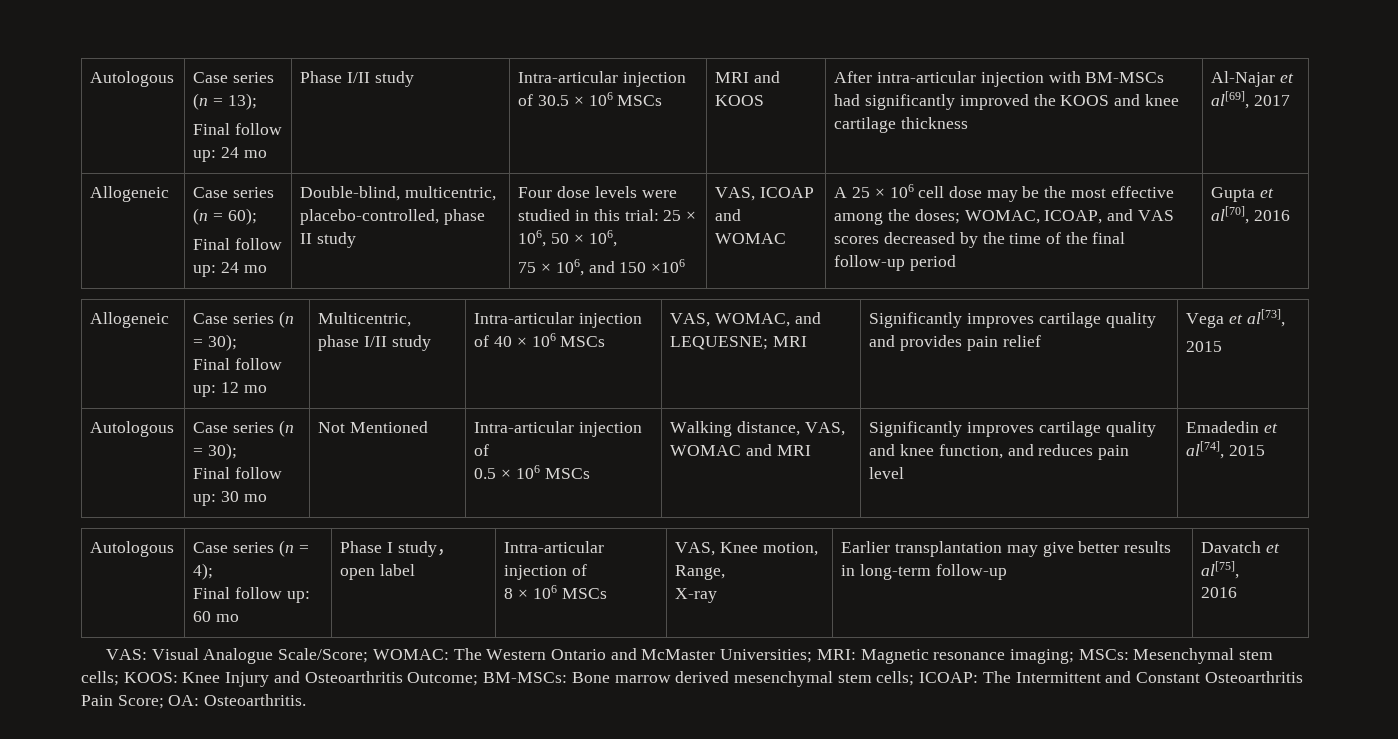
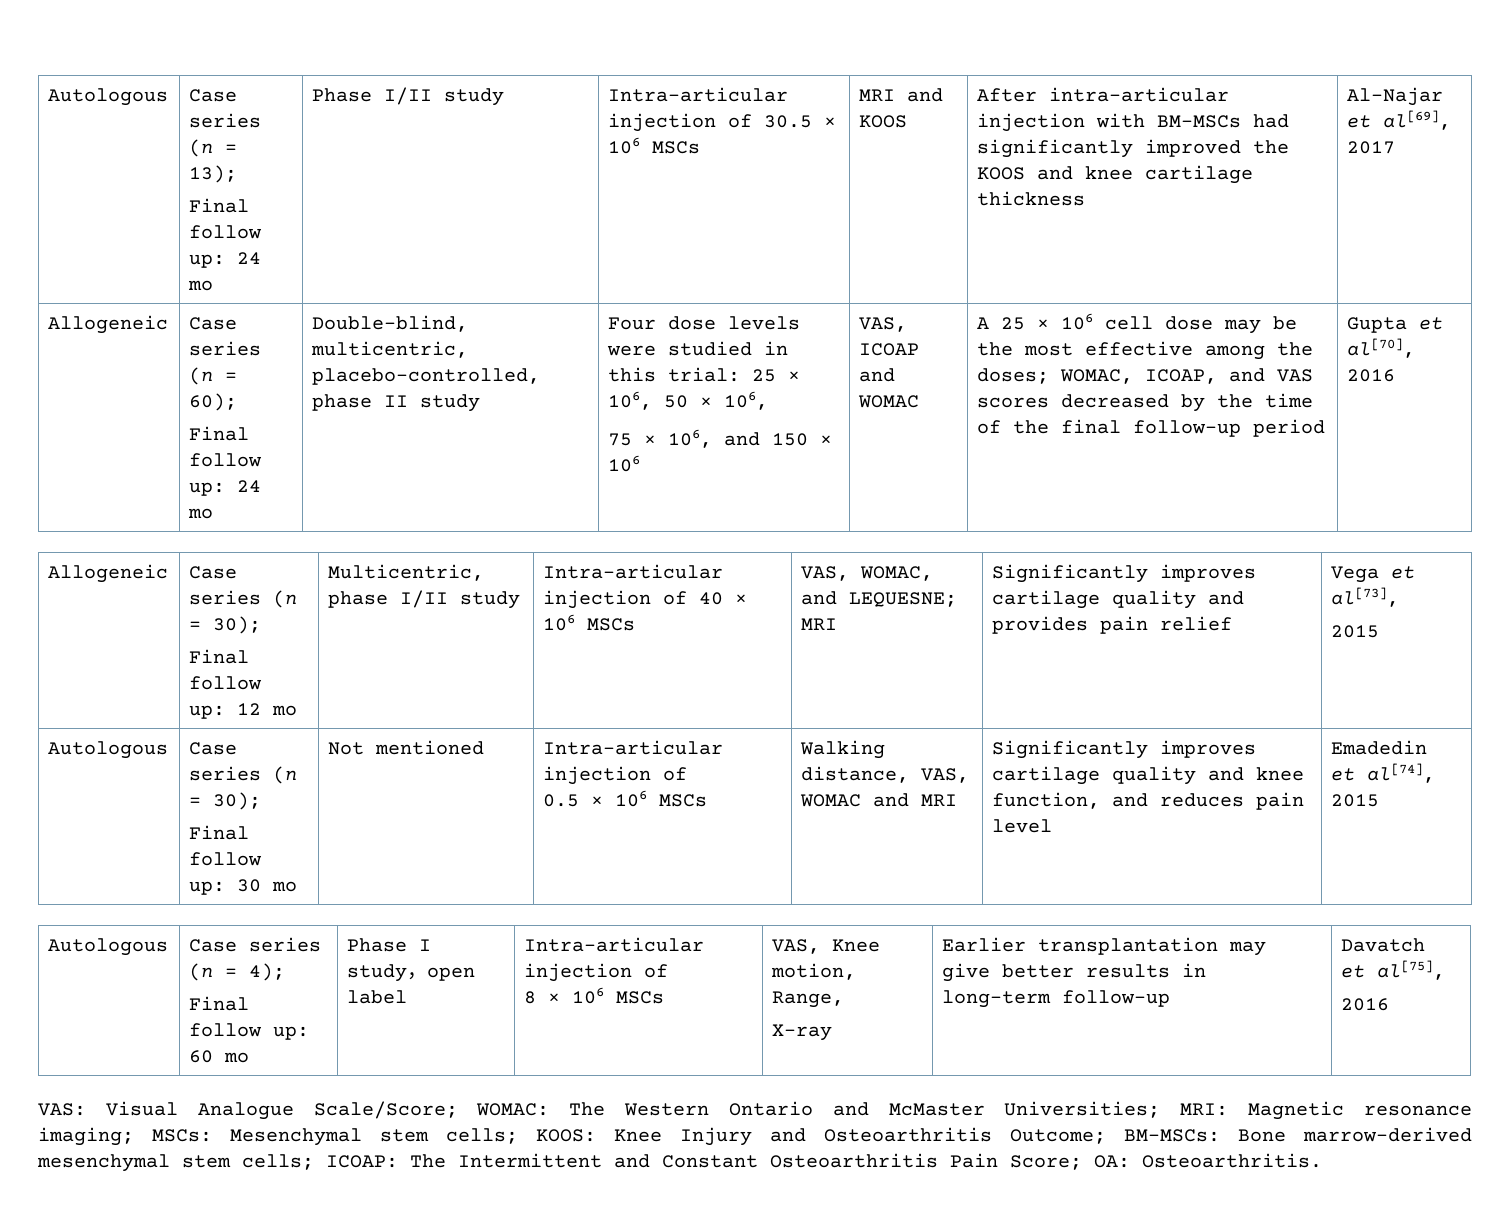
[651,259,686,273] ×106 -> [820,435,833,445] [608,455,641,472] × 106
[350,421,429,433] Mentioned -> [375,740,485,755] mentioned
[614,671,730,683] marrow derived -> [1303,1127,1472,1142] marrow-derived

